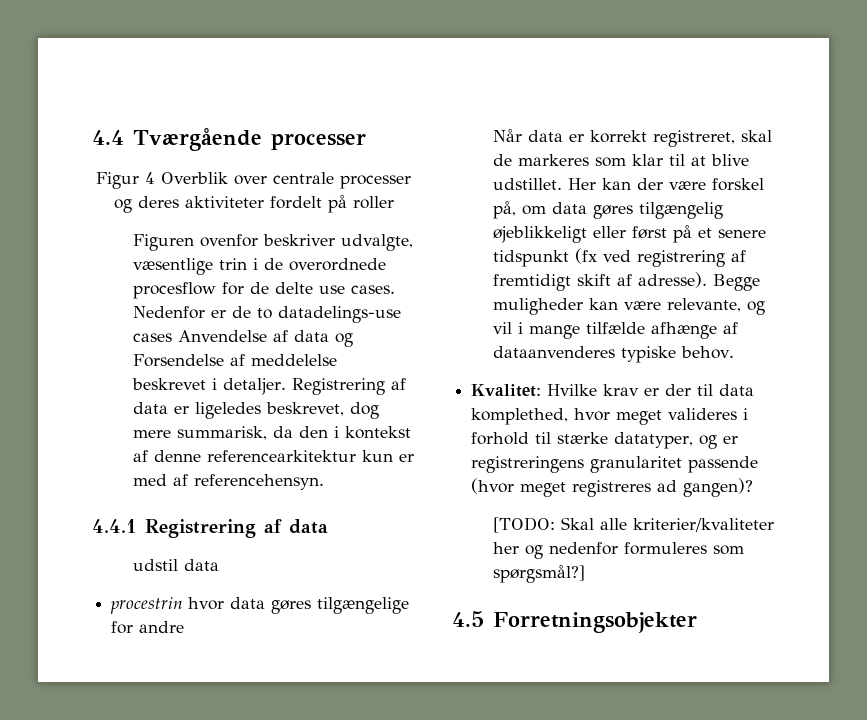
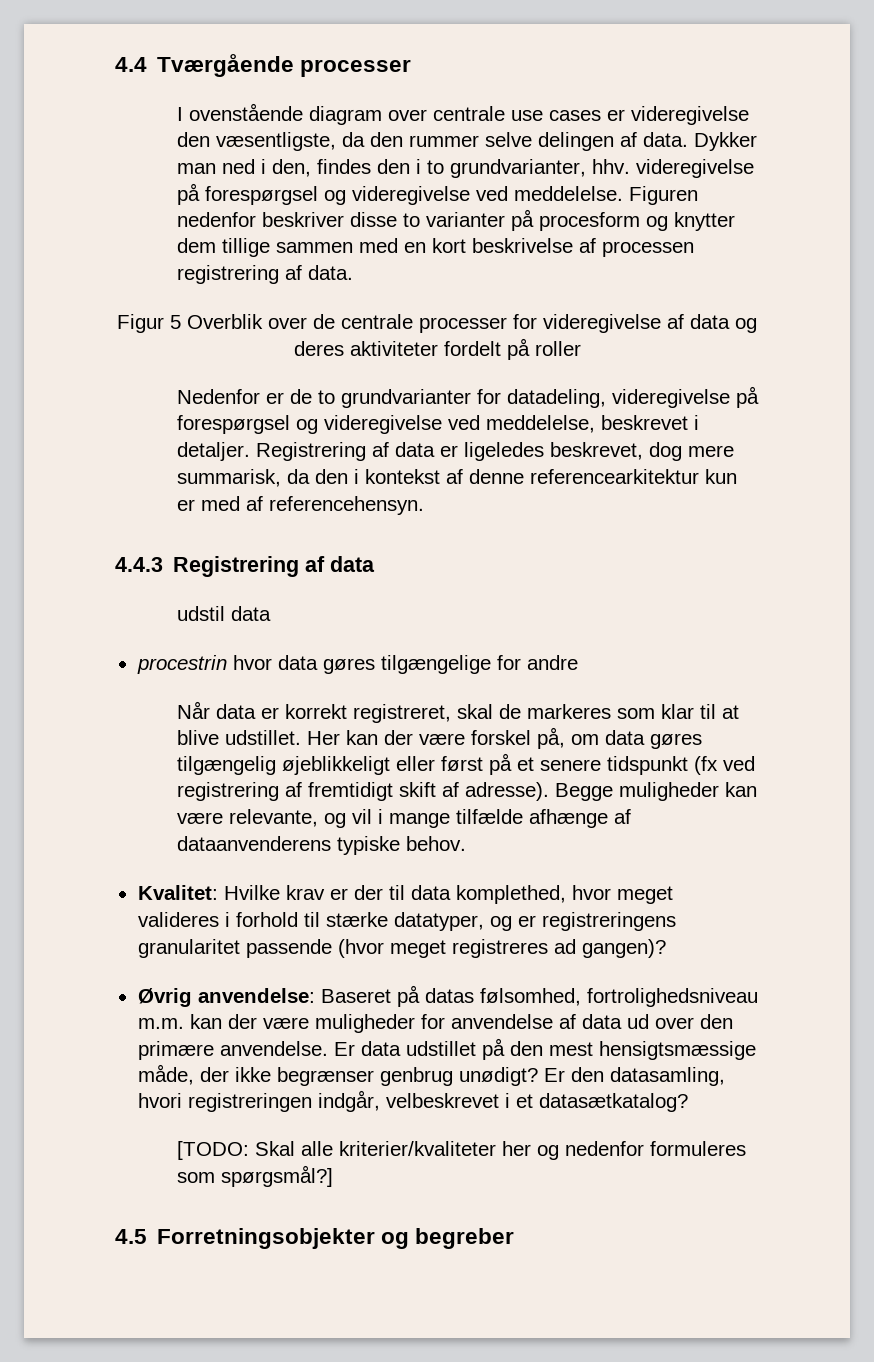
(366, 141) none -> [177,103,750,125] [177,132,758,151] [177,159,755,178] [177,183,699,205] [177,209,736,231] [177,238,695,257] [177,265,354,284] // I ovenstående diagram over centrale use cases er videregivelse den væsentligste, da den rummer selve delingen af data. Dykker man ned i den, findes den i to grundvarianter, hhv. videregivelse på forespørgsel og videregivelse ved meddelelse. Figuren nedenfor beskriver disse to varianter på procesform og knytter dem tillige sammen med en kort beskrivelse af processen registrering af data.
[145,172,155,184] 4 -> [170,315,181,329] 5
(267, 180) none -> [313,314,335,329] de
(411, 182) none -> [513,314,730,333] for videregivelse af data
[133,234,414,251] [133,258,387,275] [133,282,396,299] [133,306,402,323] [133,330,354,347] [133,354,338,367] Figuren ovenfor beskriver udvalgte, væsentlige trin i de overordnede procesflow for de delte use cases. Nedenfor er de to datadelings-use cases Anvendelse af data og Forsendelse af meddelelse -> [177,386,760,408] [177,415,596,434] Nedenfor er de to grundvarianter for datadeling, videregivelse på forespørgsel og videregivelse ved meddelelse,
[92,519,136,533] 4.4.1 -> [115,557,163,572] 4.4.3
[493,346,616,358] dataanvenderes -> [177,836,332,851] dataanvenderens
(754, 487) none -> [137,985,758,1007] [137,1014,733,1033] [137,1038,756,1060] [137,1064,725,1086] [137,1090,688,1112] // Øvrig anvendelse: Baseret på datas følsomhed, fortrolighedsniveau m.m. kan der være muligheder for anvendelse af data ud over den primære anvendelse. Er data udstillet på den mest hensigtsmæssige måde, der ikke begrænser genbrug unødigt? Er den datasamling, hvori registreringen indgår, velbeskrevet i et datasætkatalog?
(697, 622) none -> [381,1228,515,1249] og begreber

